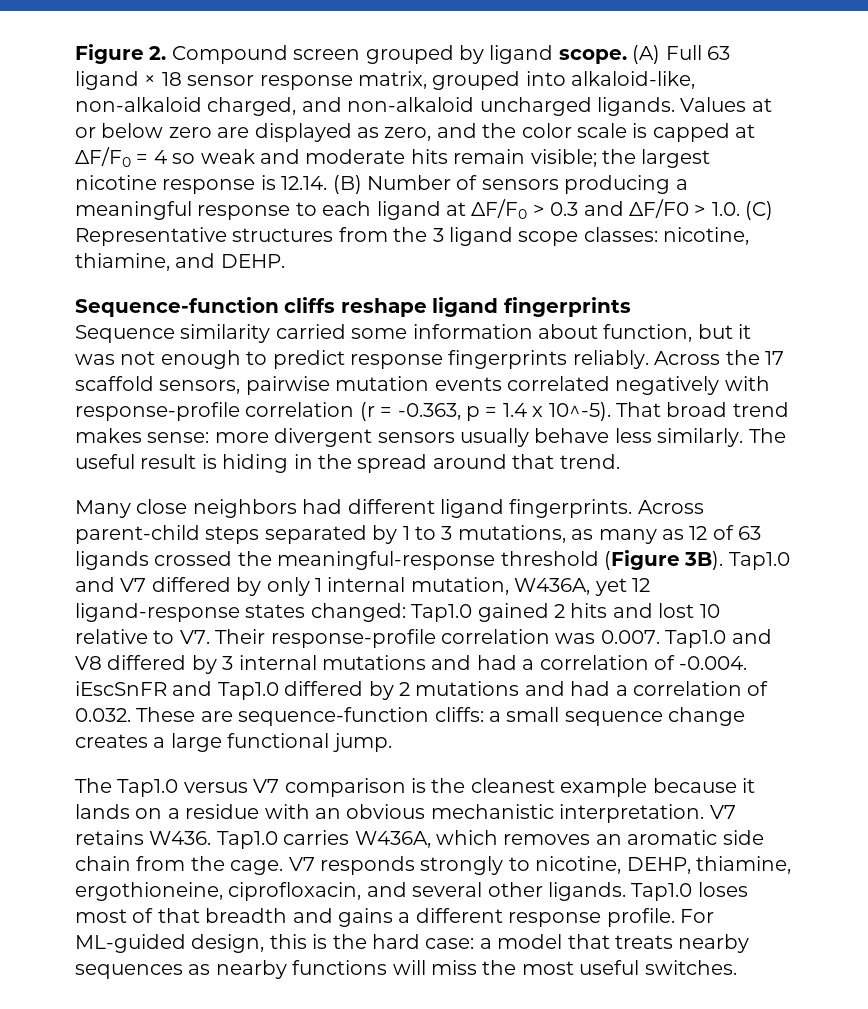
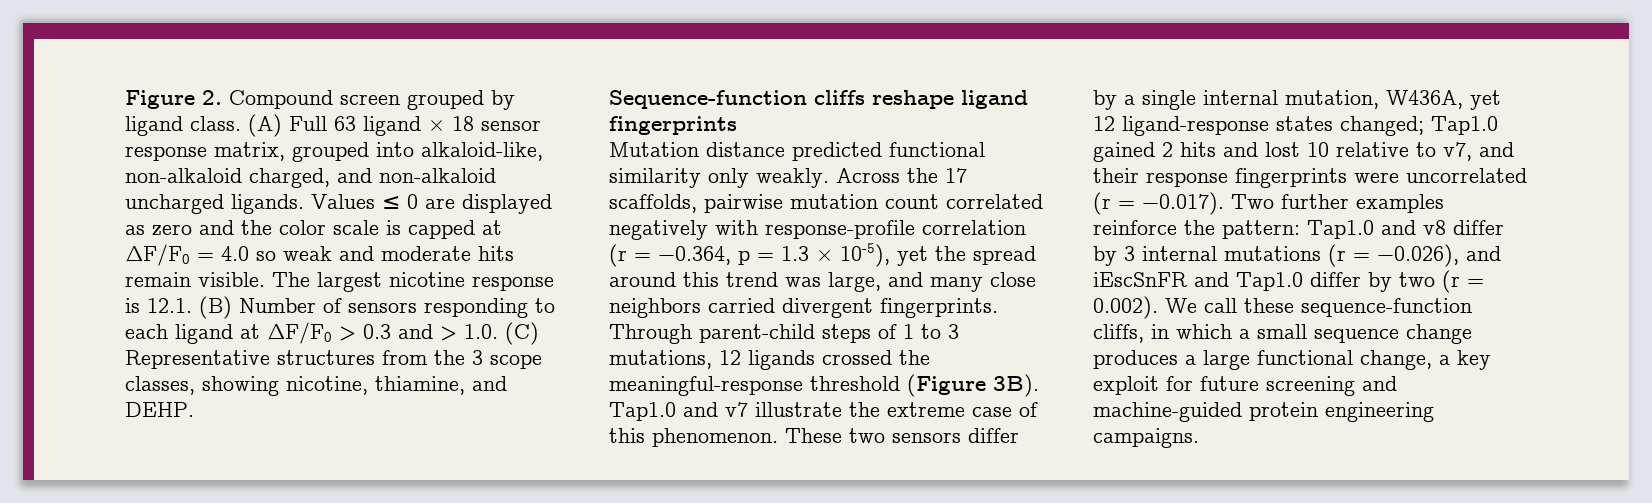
[558,49,627,64] scope. -> [190,116,241,131] class.
[751,98,772,112] [75,123,212,138] at or below zero -> [382,194,418,209] ≤ 0
[384,127,432,141] zero, -> [152,224,192,236] zero
[153,150,167,164] 4 -> [221,246,249,261] 4.0
[530,149,636,167] visible; the -> [198,272,310,287] visible. The
[281,176,328,190] 12.14. -> [147,298,192,313] 12.1.
[564,175,688,194] [75,201,291,220] producing a meaningful response -> [424,298,528,318] responding
[628,199,689,218] ΔF/F0 -> (433, 331) none
[448,227,658,246] ligand scope classes: -> [490,354,542,369] [125,376,279,396] scope classes, showing
[75,324,752,343] [75,350,649,369] Sequence similarity carried some information about function, but it was not enough to predict response fingerprints reliably. -> [609,142,985,161] [609,168,829,188] Mutation distance predicted functional similarity only weakly.
[75,376,241,394] scaffold sensors, -> [609,194,697,213] scaffolds,
[434,377,502,391] events -> [885,194,939,209] count
[397,403,461,420] -0.363, -> [658,246,731,265] −0.364,
[502,402,789,421] [75,428,786,447] [75,454,620,473] [75,499,704,518] [75,525,762,544] 1.4 x 10^-5). That broad trend makes sense: more divergent sensors usually behave less similarly. The useful result is hiding in the spread around that trend. // Many close neighbors had different ligand fingerprints. Across parent-child steps separated by 1 to 3 mutations, as many as 12 of 63 -> [781,243,1036,267] [609,272,1036,292] [609,298,998,318] [609,324,959,344] [609,350,741,369] 1.3 × 10-5), yet the spread around this trend was large, and many close neighbors carried divergent fingerprints. Through parent-child steps of 1 to 3 mutations, 12
[120,577,322,596] V7 differed by only 1 -> [725,402,1038,417] [609,428,1019,447] [1093,90,1196,110] v7 illustrate the extreme case of this phenomenon. These two sensors differ by a single
[310,603,406,622] changed: -> [1340,116,1424,136] changed;
[179,629,772,648] [75,655,748,674] [75,681,769,700] [75,707,484,726] V7. Their response-profile correlation was 0.007. Tap1.0 and V8 differed by 3 internal mutations and had a correlation of -0.004. iEscSnFR and Tap1.0 differed by 2 mutations and had a correlation of 0.032. These are sequence-function cliffs: -> [1443,142,1514,161] [1093,168,1527,188] [1093,192,1444,215] [1093,220,1504,239] [1093,244,1501,267] [1093,270,1484,293] [1093,296,1472,319] [1093,324,1232,343] v7, and their response fingerprints were uncorrelated (r = −0.017). Two further examples reinforce the pattern: Tap1.0 and v8 differ by 3 internal mutations (r = −0.026), and iEscSnFR and Tap1.0 differ by two (r = 0.002). We call these sequence-function cliffs, in which
[75,734,148,748] creates -> [1093,350,1178,369] produces
[332,733,392,752] [75,778,755,797] [75,804,736,823] [75,830,764,849] [75,856,791,875] [75,882,748,901] [75,908,714,927] [75,934,750,953] [75,960,737,979] jump. // The Tap1.0 versus V7 comparison is the cleanest example because it lands on a residue with an obvious mechanistic interpretation. V7 retains W436. Tap1.0 carries W436A, which removes an aromatic side chain from the cage. V7 responds strongly to nicotine, DEHP, thiamine, ergothioneine, ciprofloxacin, and several other ligands. Tap1.0 loses most of that breadth and gains a different response profile. For ML-guided design, this is the hard case: a model that treats nearby sequences as nearby functions will miss the most useful switches. -> [1360,350,1491,370] [1093,376,1397,396] [1093,402,1434,422] [1093,428,1199,448] change, a key exploit for future screening and machine-guided protein engineering campaigns.

